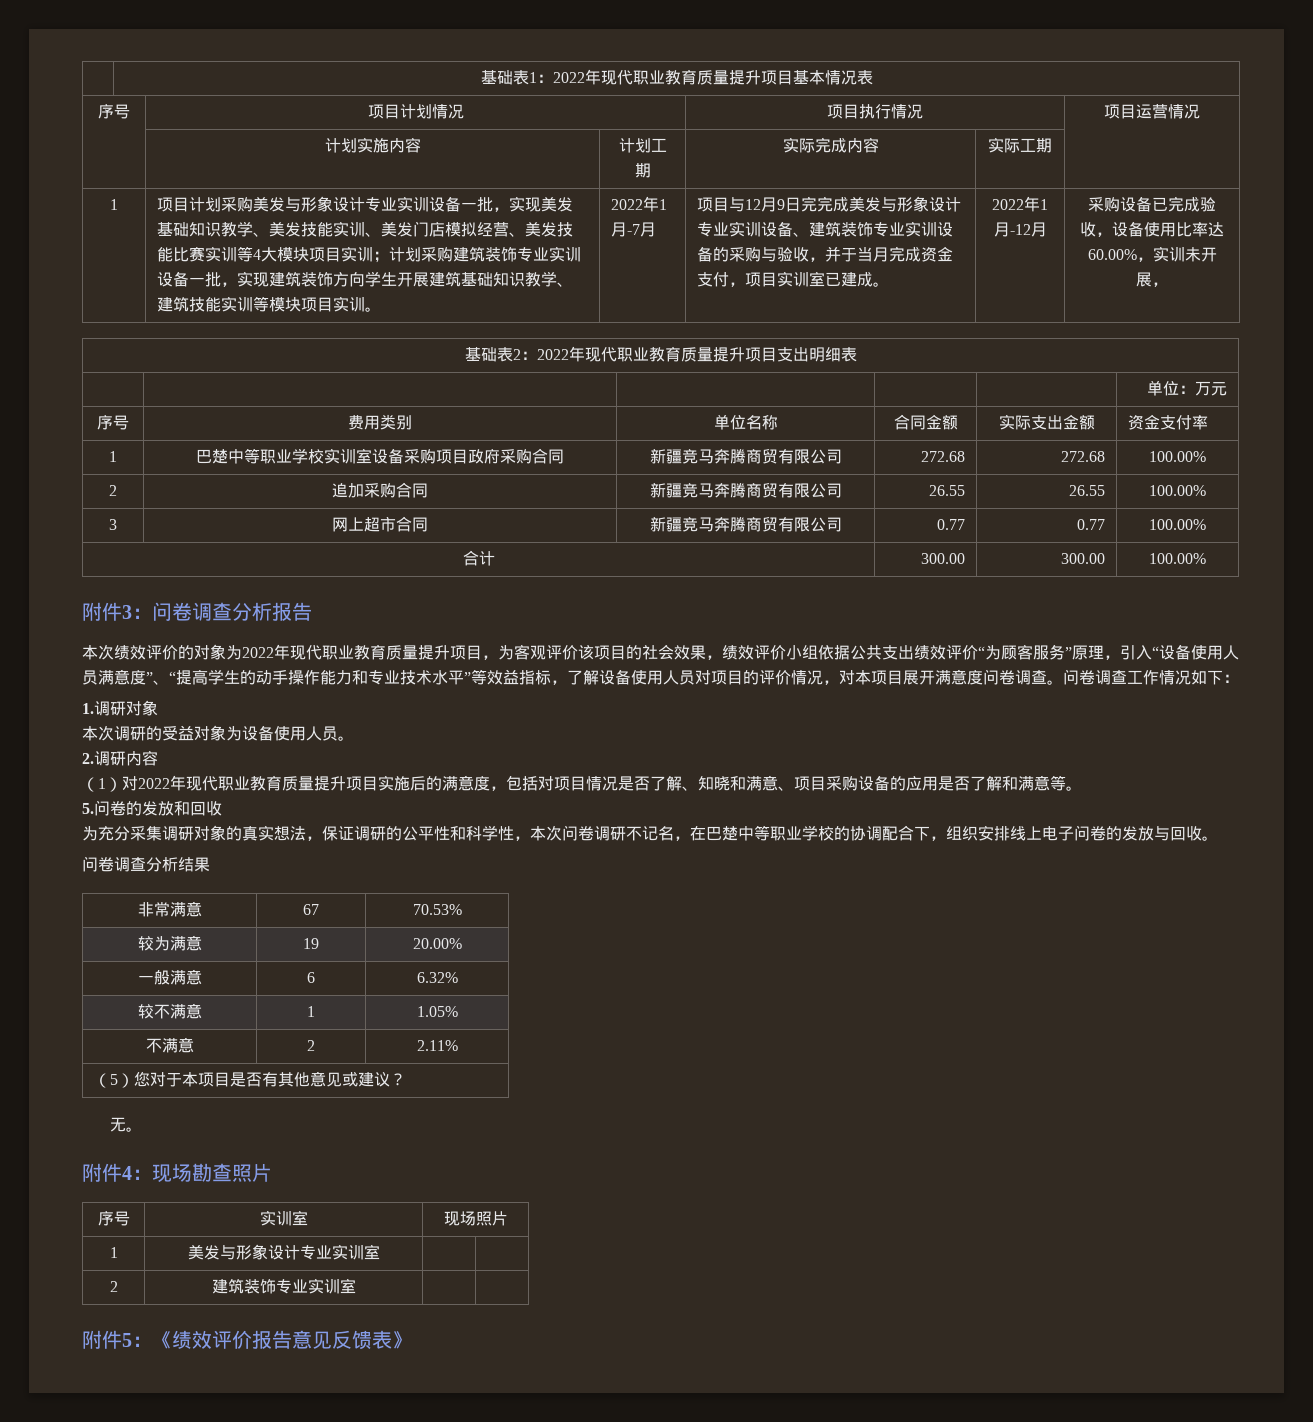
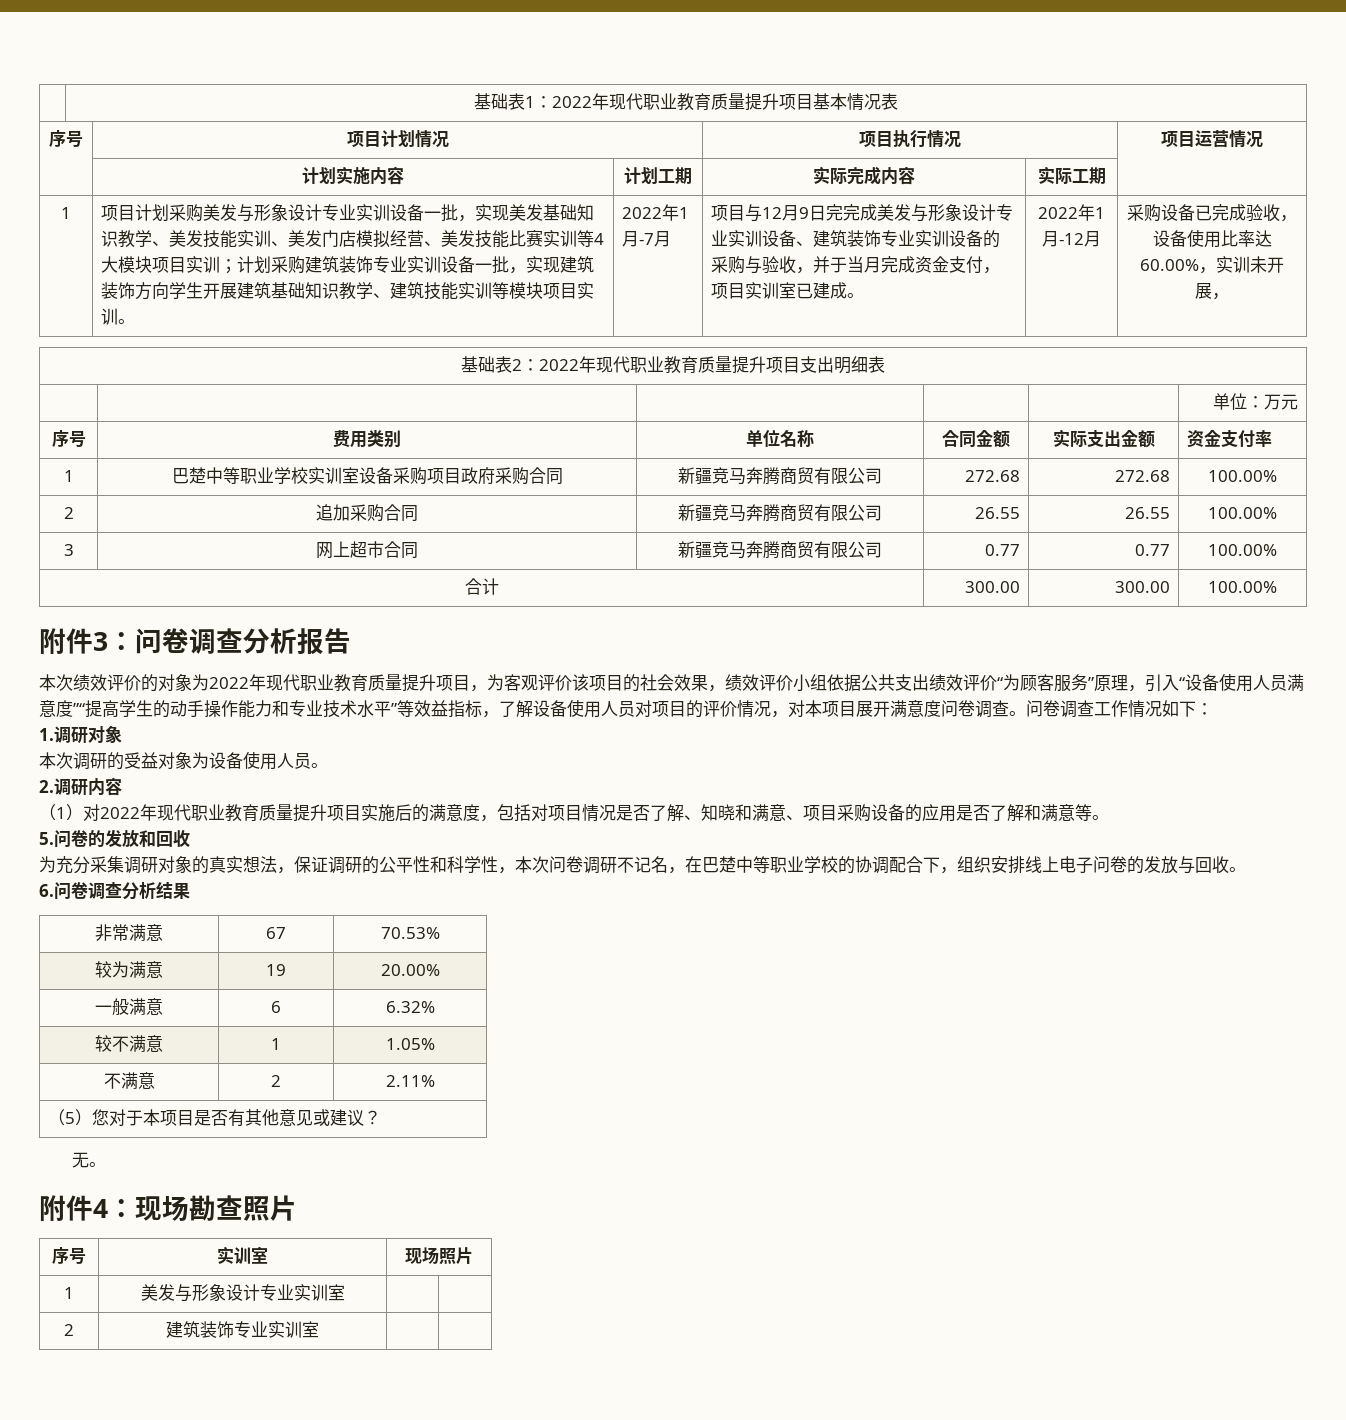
[146,671,176,685] ”、“ -> [73,703,85,715] ”“
(1218, 838) none -> [39,884,54,897] 6.
[82,1330,412,1350] // 附件5：《绩效评价报告意见反馈表》 -> (319, 1329) none

